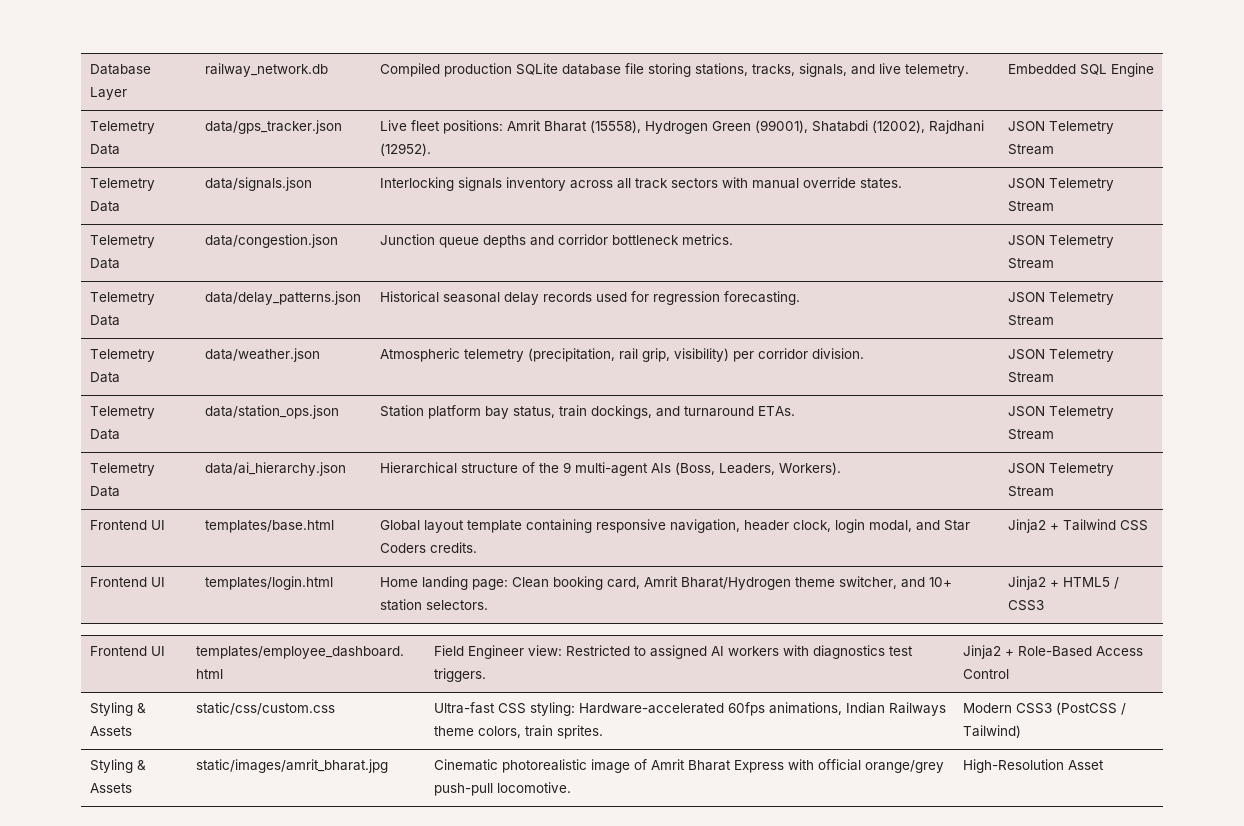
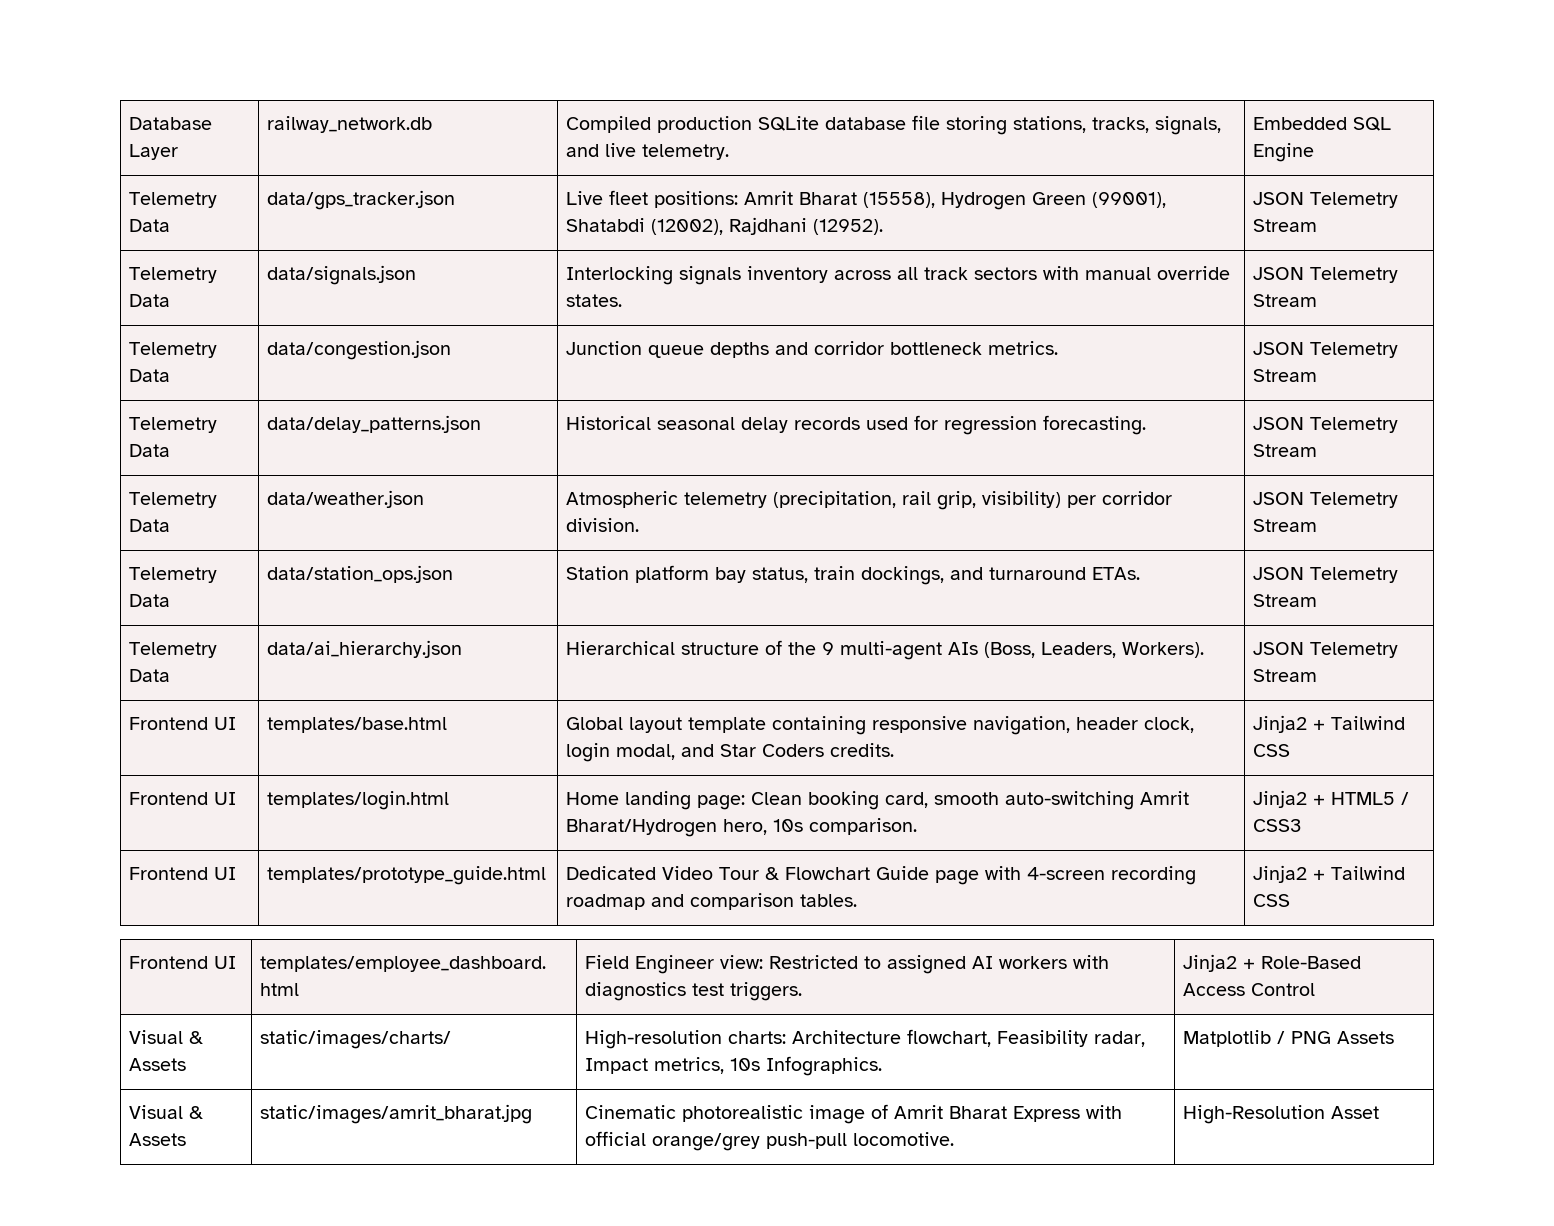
[643,576,952,590] [379,599,488,611] Amrit Bharat/Hydrogen theme switcher, and 10+ station selectors. -> [934,791,1190,810] [566,818,918,837] smooth auto-switching Amrit Bharat/Hydrogen hero, 10s comparison.
(1044, 605) none -> [129,867,237,880] [267,866,547,885] [566,866,1197,885] [566,893,858,910] [1253,865,1406,883] [1253,894,1291,907] // Frontend UI | templates/prototype_guide.html | Dedicated Video Tour & Flowchart Guide page with 4-screen recording roadmap and comparison tables. | Jinja2 + Tailwind CSS
[89,702,146,716] [89,726,132,736] [195,702,335,715] [433,702,946,716] [433,725,603,739] [962,702,1126,715] [962,725,1021,738] [89,759,133,773] Styling & Assets | static/css/custom.css | Ultra-fast CSS styling: Hardware-accelerated 60fps animations, Indian Railways theme colors, train sprites. | Modern CSS3 (PostCSS / Tailwind) // Styling -> [129,1030,204,1044] [129,1058,187,1071] [260,1030,452,1049] [585,1029,1146,1049] [585,1056,883,1076] [1183,1030,1395,1047] [129,1105,184,1119] Visual & Assets | static/images/charts/ | High-resolution charts: Architecture flowchart, Feasibility radar, Impact metrics, 10s Infographics. | Matplotlib / PNG Assets // Visual

